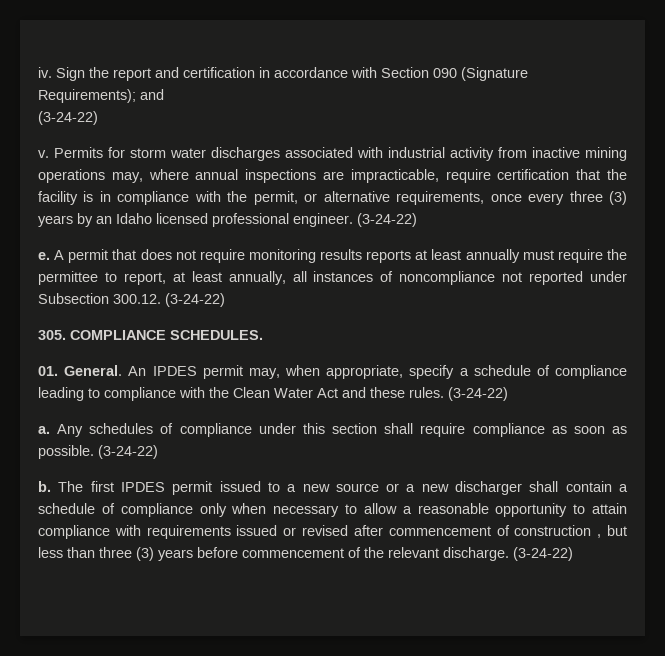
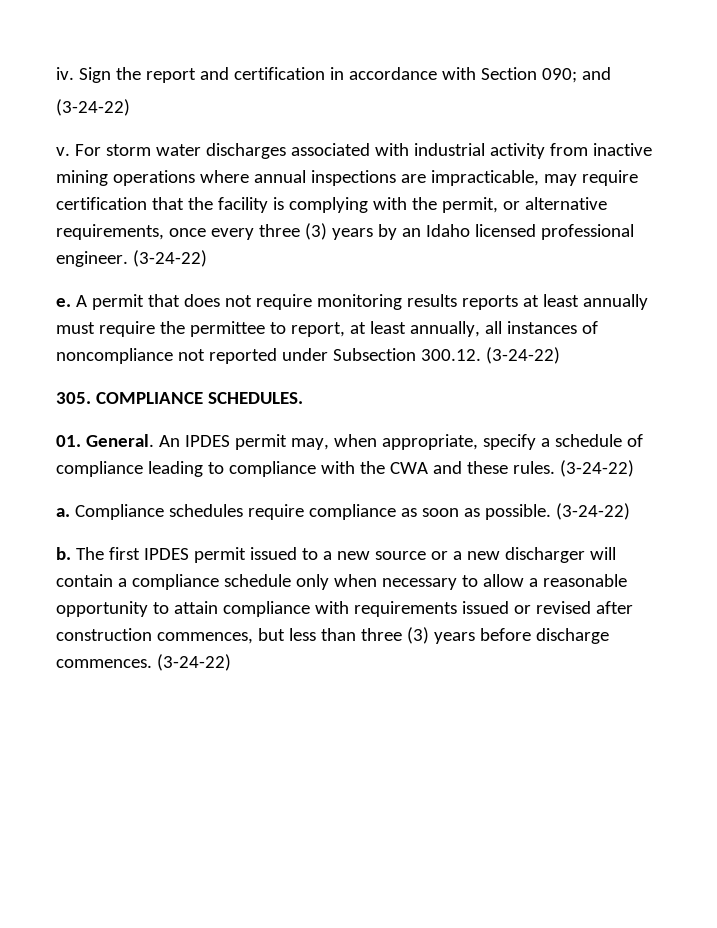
[433,67,528,81] [38,89,136,103] 090 (Signature Requirements); -> [541,68,577,83] 090;
[54,147,125,158] Permits for -> [74,144,101,156] For
[111,172,143,183] may, -> (195, 178) none
(439, 176) none -> [543,174,577,186] may
[99,191,190,205] in compliance -> [288,197,368,213] complying
[233,387,338,398] Clean Water Act -> [389,462,428,474] CWA
[57,423,414,437] Any schedules of compliance under this section shall -> [74,504,243,520] Compliance schedules
[529,481,559,492] shall -> [589,547,616,560] will
[38,503,193,517] schedule of compliance -> [131,574,291,590] compliance schedule
[388,525,602,538] commencement of construction , -> [56,628,253,644] construction commences,
[242,547,509,561] commencement of the relevant discharge. -> [535,628,609,644] [56,659,152,668] discharge commences.

